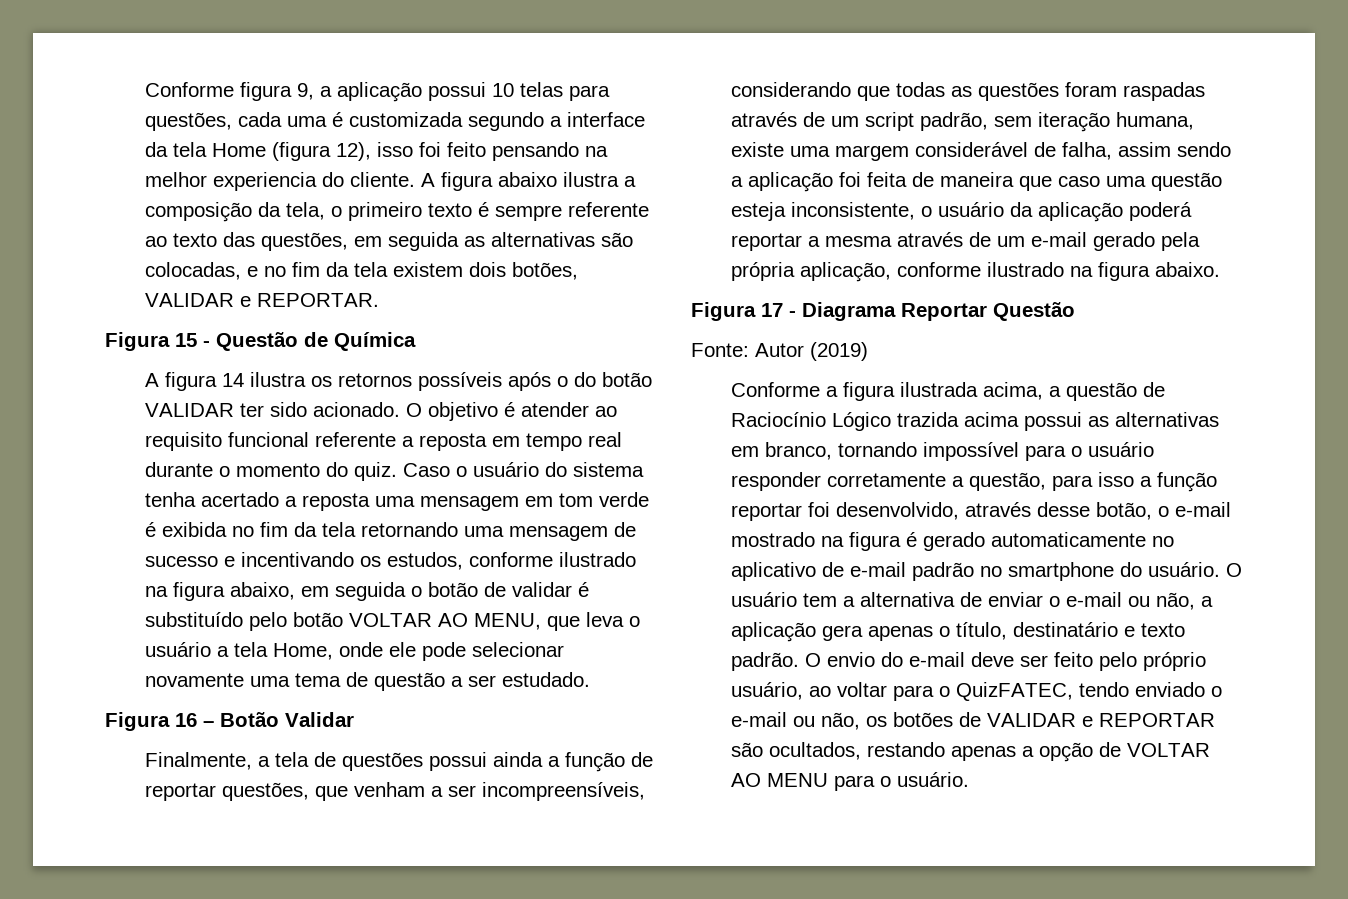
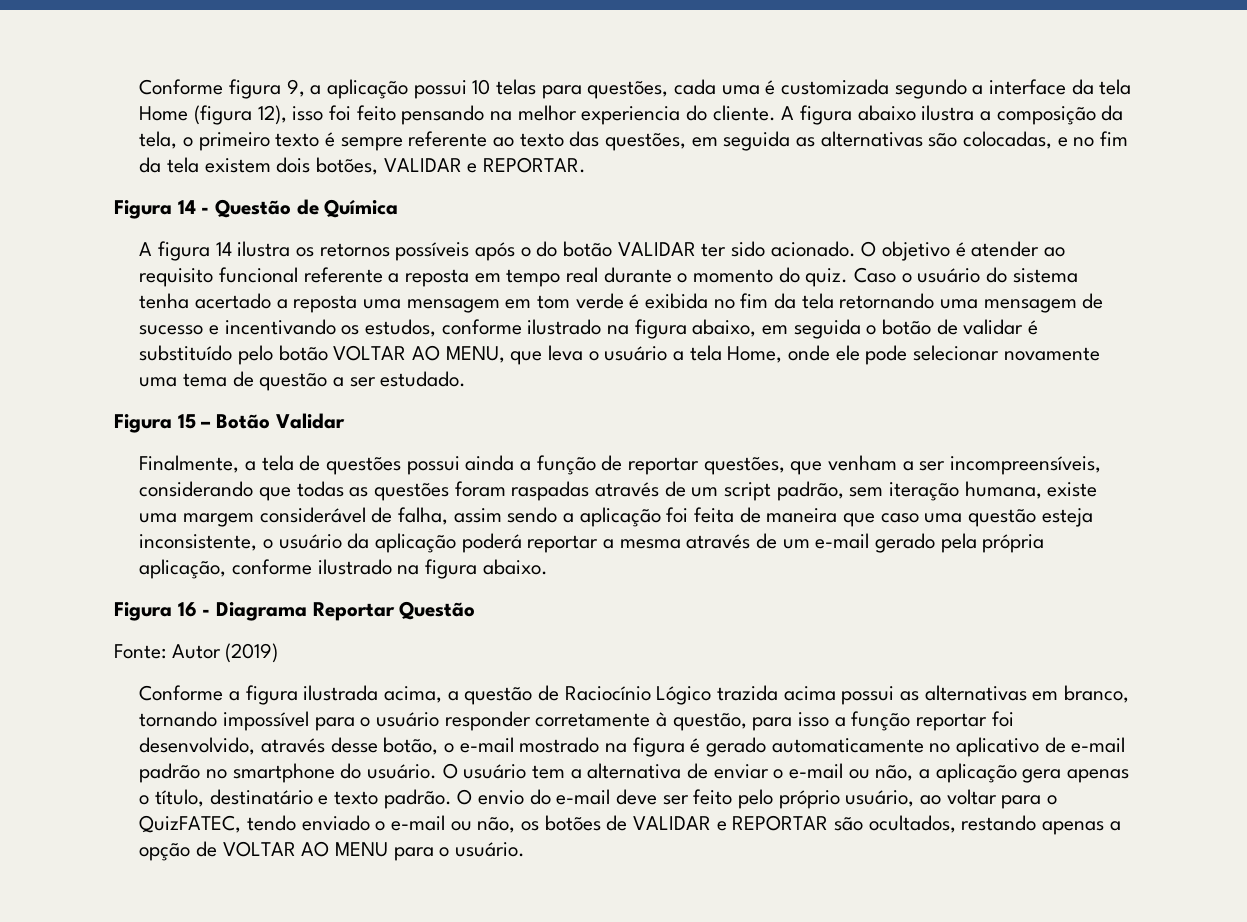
[175,333,197,347] 15 -> [177,200,196,214] 14
[175,713,197,727] 16 -> [177,414,196,429] 15
[761,303,783,317] 17 -> [177,602,197,617] 16
[951,476,964,487] a -> [656,712,668,727] à

